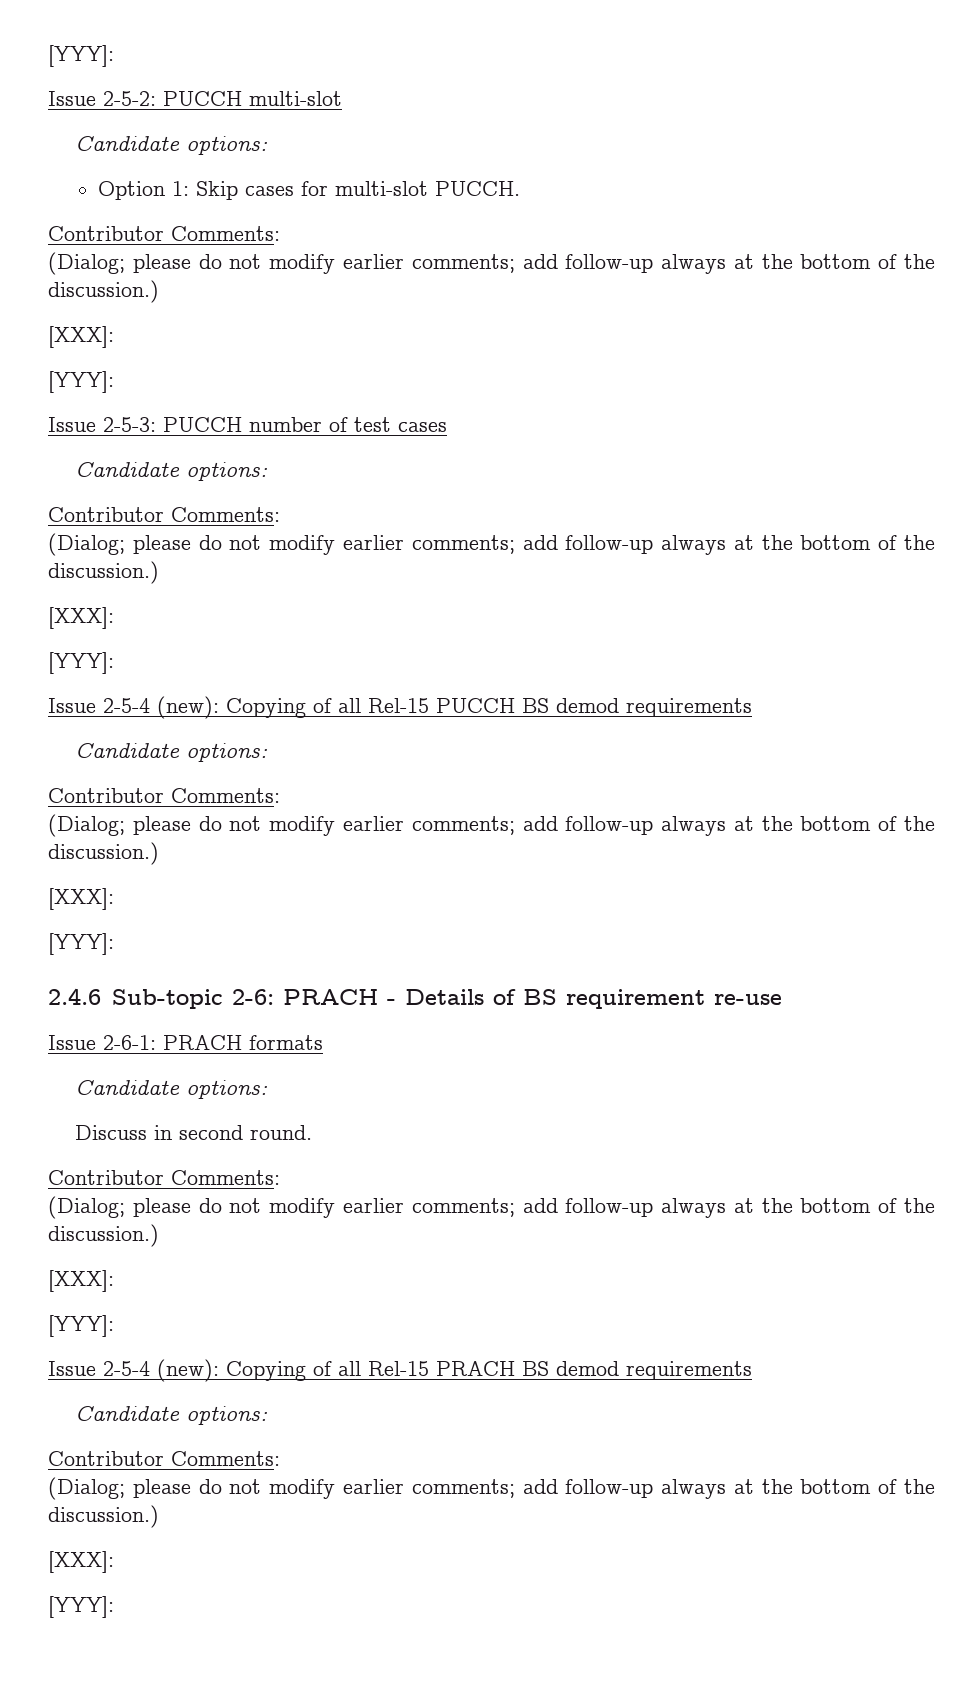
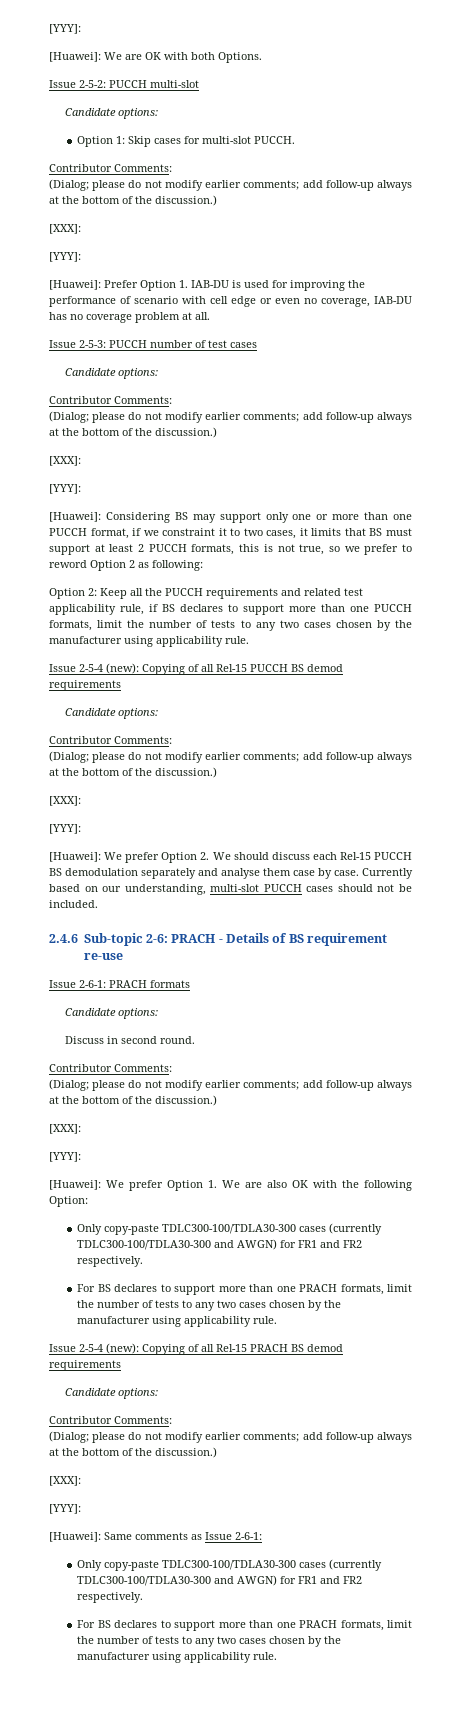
[48,45,114,67] [YYY]: -> [49,24,81,34] [49,52,262,63] [YYY]: // [Huawei]: We are OK with both Options.
(114, 382) none -> [49,280,365,291] [49,296,412,307] [49,312,210,323] // [Huawei]: Prefer Option 1. IAB-DU is used for improving the performance of scenario with cell edge or even no coverage, IAB-DU has no coverage problem at all.
(114, 663) none -> [49,512,412,523] [49,528,413,539] [49,544,412,555] [49,560,203,571] [49,588,363,599] [49,604,412,615] [49,620,412,631] [49,636,249,647] // [Huawei]: Considering BS may support only one or more than one PUCCH format, if we constraint it to two cases, it limits that BS must support at least 2 PUCCH formats, this is not true, so we prefer to reword Option 2 as following: // Option 2: Keep all the PUCCH requirements and related test applicability rule, if BS declares to support more than one PUCCH formats, limit the number of tests to any two cases chosen by the manufacturer using applicability rule.
(114, 944) none -> [49,852,412,863] [49,868,413,879] [49,884,412,895] [49,900,98,908] // [Huawei]: We prefer Option 2. We should discuss each Rel-15 PUCCH BS demodulation separately and analyse them case by case. Currently based on our understanding, multi-slot PUCCH cases should not be included.
(114, 1326) none -> [49,1180,412,1191] [49,1196,88,1207] [77,1223,383,1235] [77,1239,363,1250] [77,1256,144,1267] [77,1284,412,1295] [77,1300,342,1311] [77,1316,278,1327] // [Huawei]: We prefer Option 1. We are also OK with the following Option: // Only copy-paste TDLC300-100/TDLA30-300 cases (currently TDLC300-100/TDLA30-300 and AWGN) for FR1 and FR2 respectively. // For BS declares to support more than one PRACH formats, limit the number of tests to any two cases chosen by the manufacturer using applicability rule.
(114, 1607) none -> [49,1532,262,1542] [77,1559,383,1571] [77,1575,363,1586] [77,1592,144,1603] [77,1620,412,1631] [77,1636,342,1647] [77,1652,278,1663] // [Huawei]: Same comments as Issue 2-6-1: // Only copy-paste TDLC300-100/TDLA30-300 cases (currently TDLC300-100/TDLA30-300 and AWGN) for FR1 and FR2 respectively. // For BS declares to support more than one PRACH formats, limit the number of tests to any two cases chosen by the manufacturer using applicability rule.

